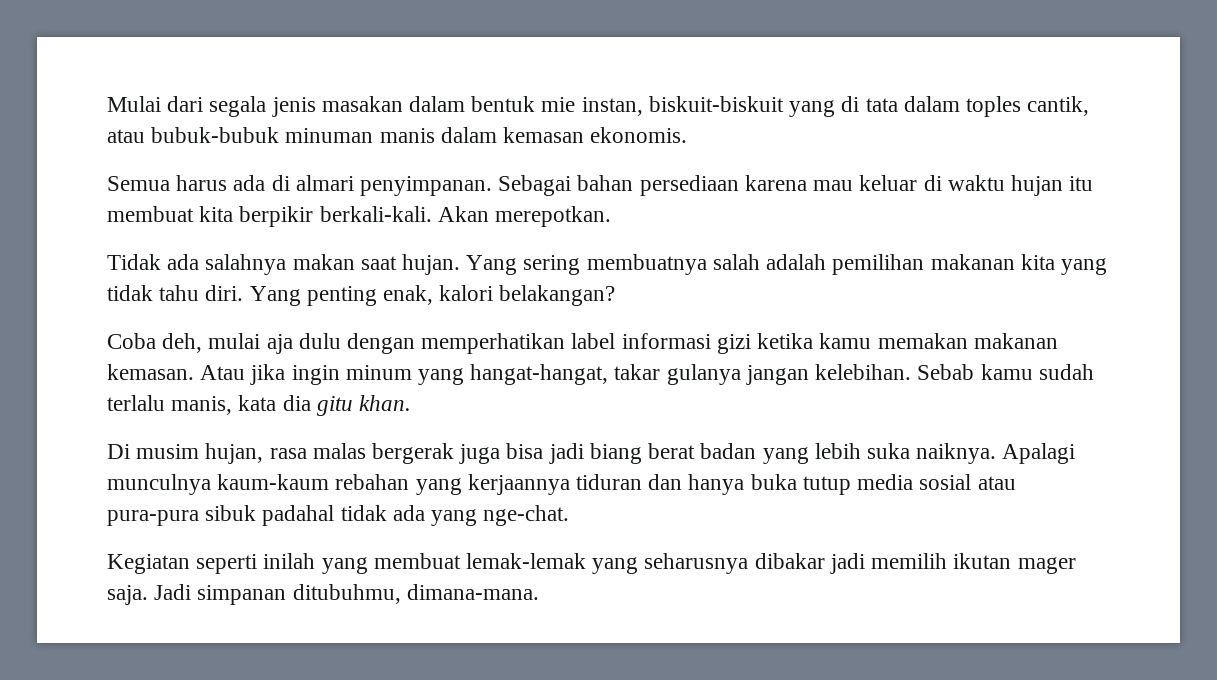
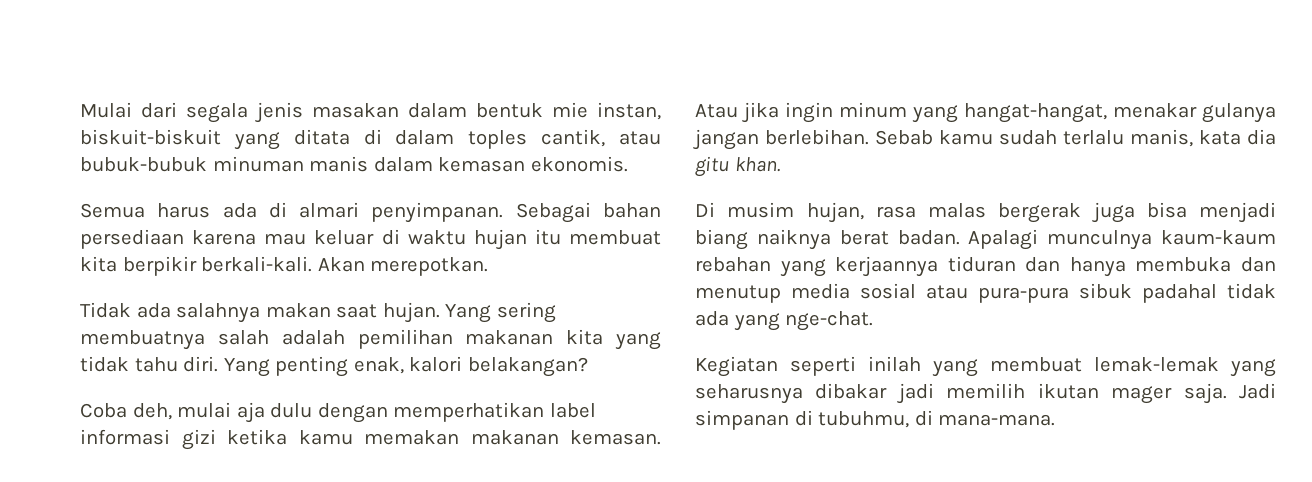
[841,96,898,112] di tata -> [293,129,382,145] ditata di
[614,364,661,380] takar -> [1113,103,1197,118] menakar
[815,364,912,380] kelebihan. -> [765,129,869,145] berlebihan.
[548,443,997,464] jadi biang berat badan yang lebih suka naiknya. -> [1199,202,1276,223] [695,229,960,250] menjadi biang naiknya berat badan.
[750,474,851,495] buka tutup -> [1135,257,1276,272] [695,285,781,303] membuka dan menutup
[292,584,539,604] ditubuhmu, dimana-mana. -> [794,410,1056,428] di tubuhmu, di mana-mana.

